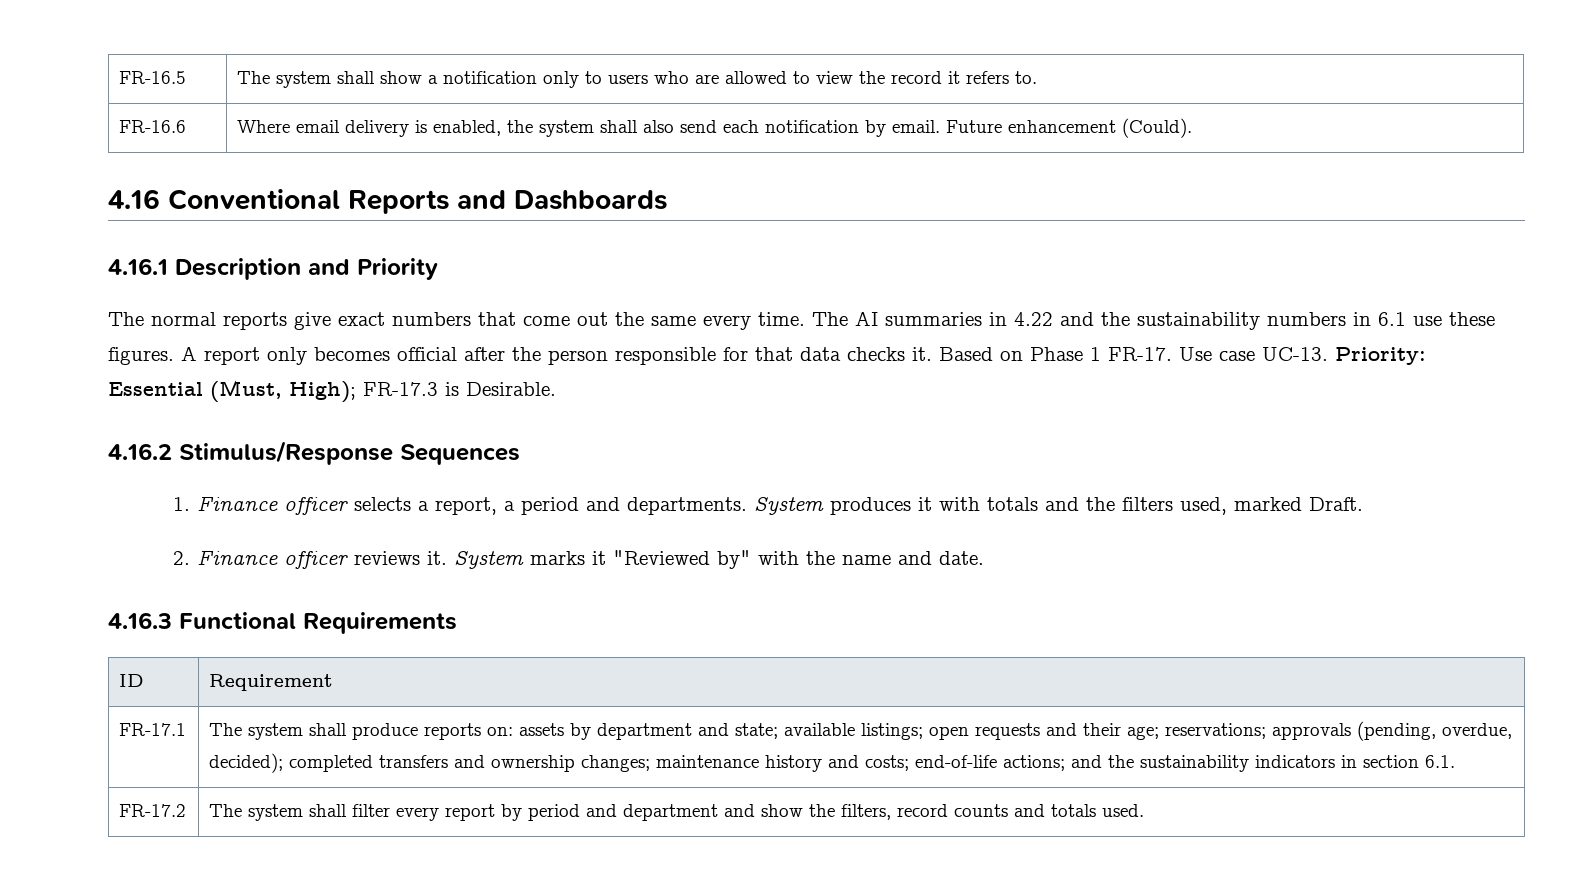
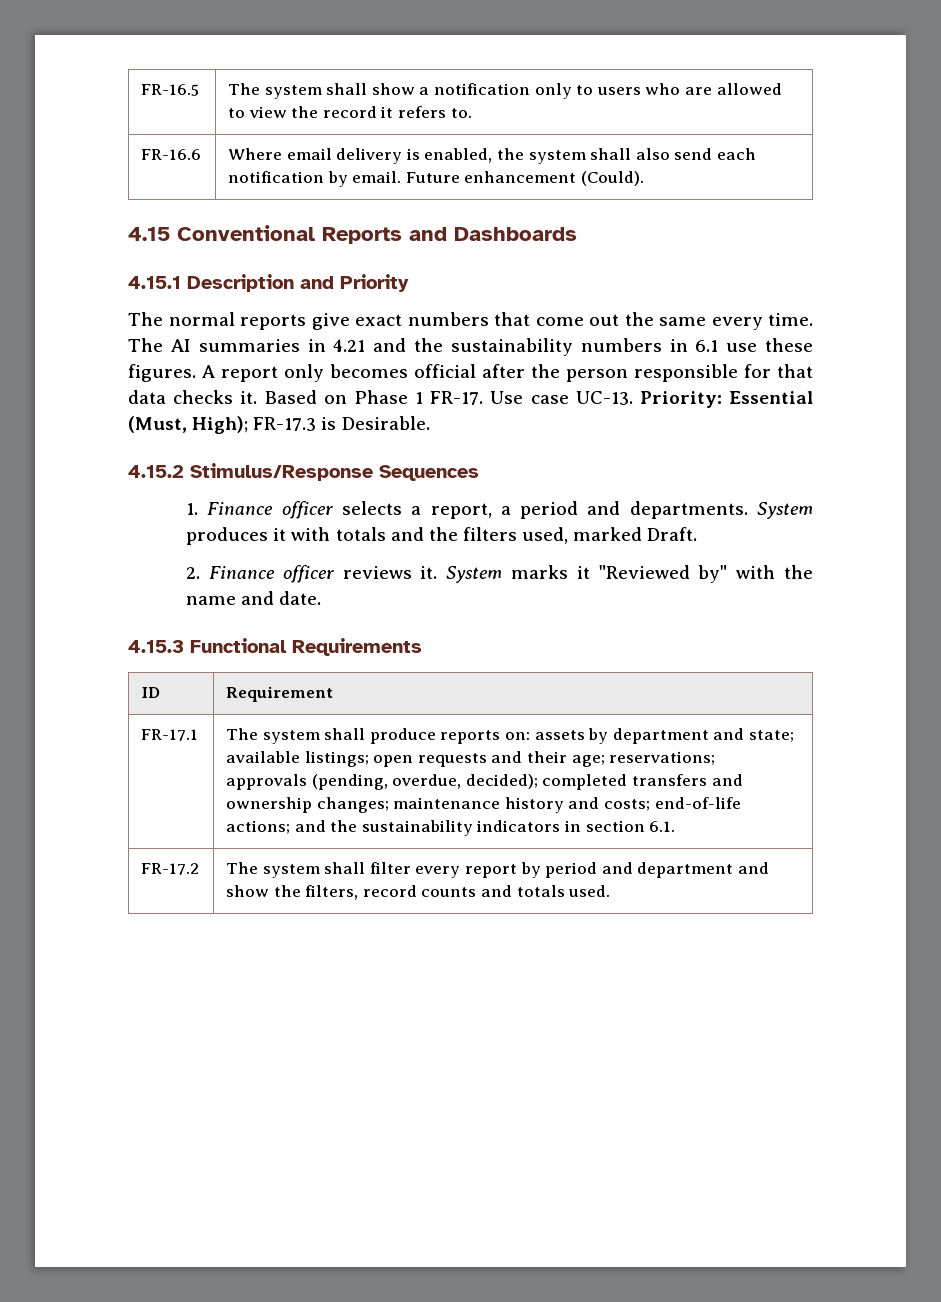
[108,189,160,209] 4.16 -> [128,227,170,241] 4.15
[108,258,168,275] 4.16.1 -> [128,276,181,289] 4.15.1
[1014,312,1053,326] 4.22 -> [333,339,366,352] 4.21
[108,443,172,460] 4.16.2 -> [128,465,184,478] 4.15.2
[108,612,172,629] 4.16.3 -> [128,640,184,653] 4.15.3

